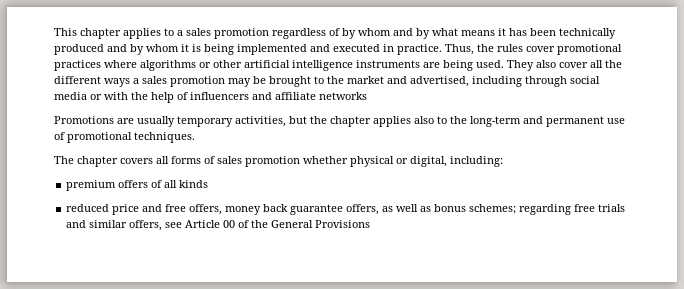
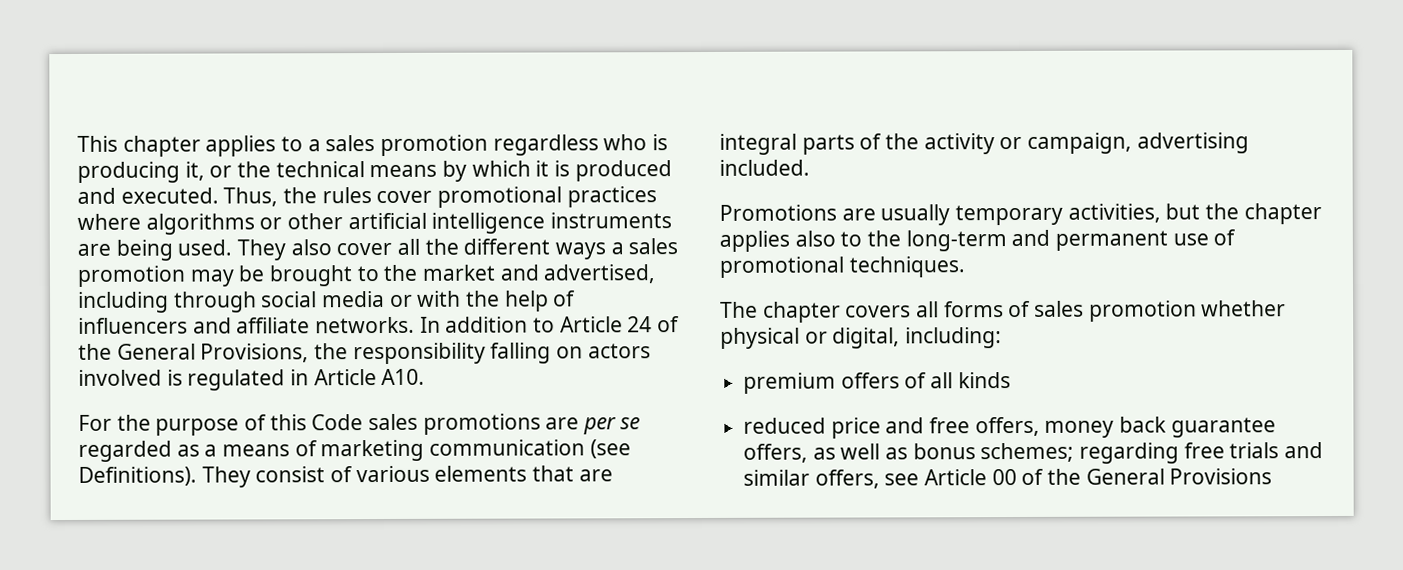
[329,28,616,39] [54,44,442,55] of by whom and by what means it has been technically produced and by whom it is being implemented and executed in practice. -> [603,134,669,151] [77,160,672,183] [77,187,219,204] who is producing it, or the technical means by which it is produced and executed.
[319,92,367,100] networks -> [315,316,681,334] [78,342,651,365] [78,368,426,391] [78,413,640,436] [78,439,631,462] [78,465,613,488] [719,132,1249,155] [719,159,810,176] networks. In addition to Article 24 of the General Provisions, the responsibility falling on actors involved is regulated in Article A10. // For the purpose of this Code sales promotions are per se regarded as a means of marketing communication (see Definitions). They consist of various elements that are integral parts of the activity or campaign, advertising included.

